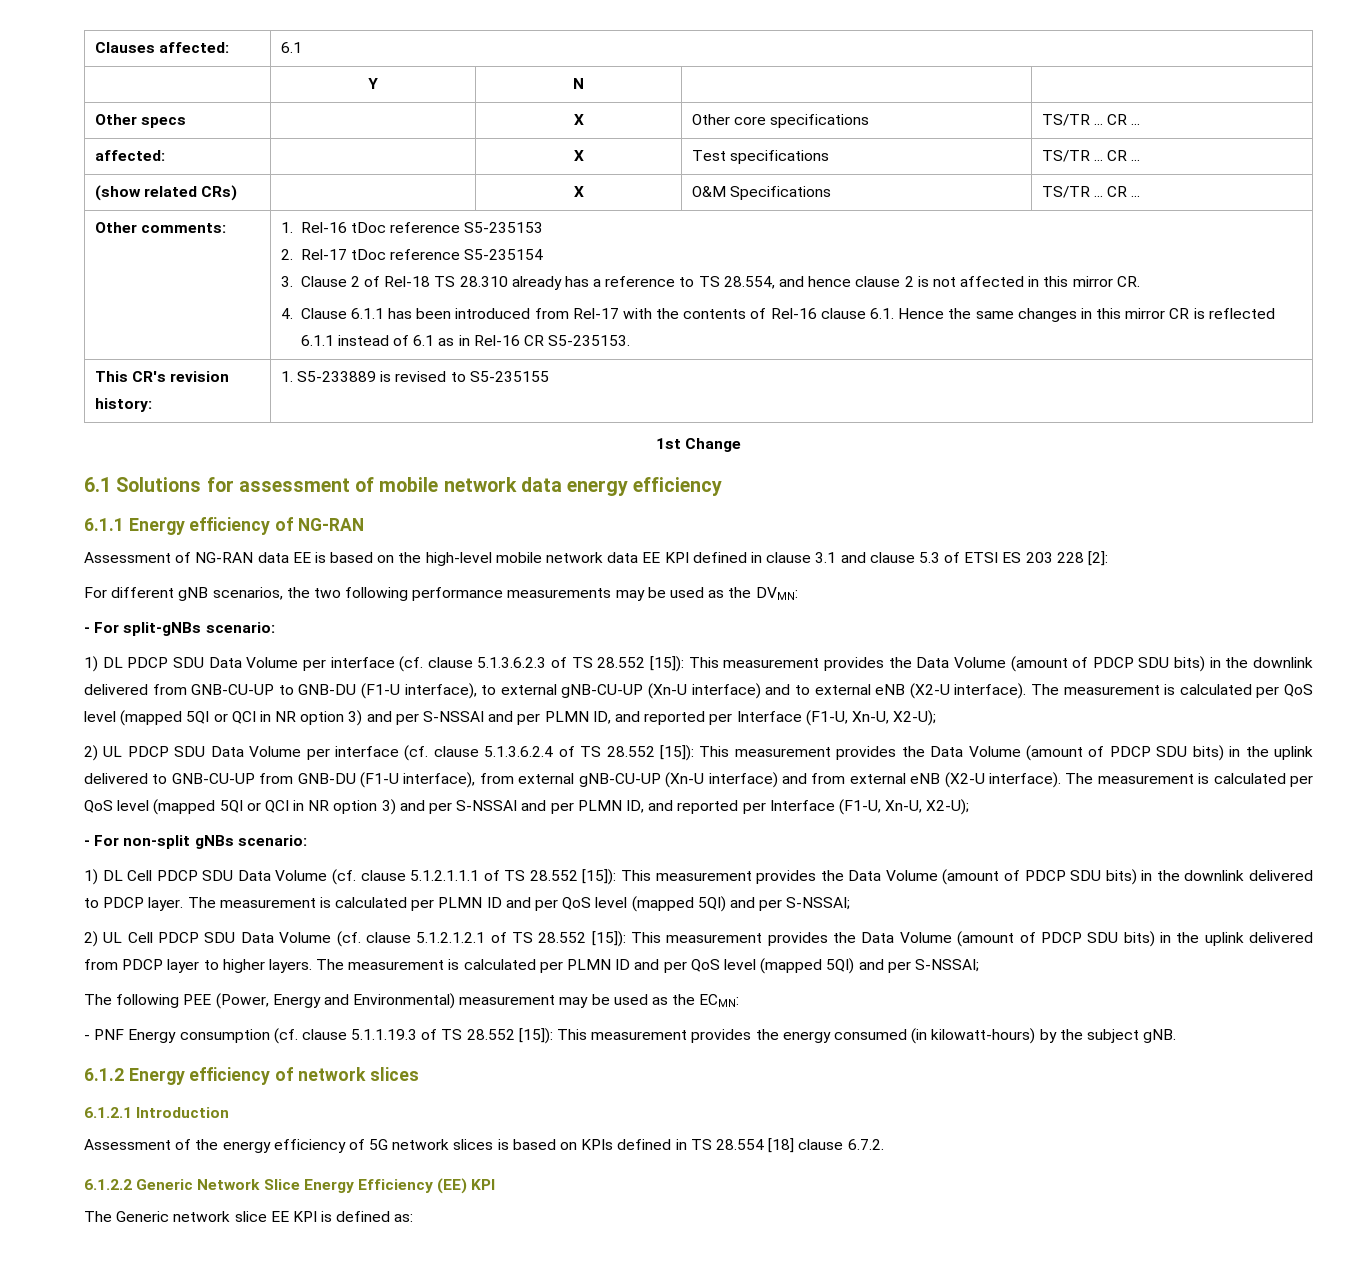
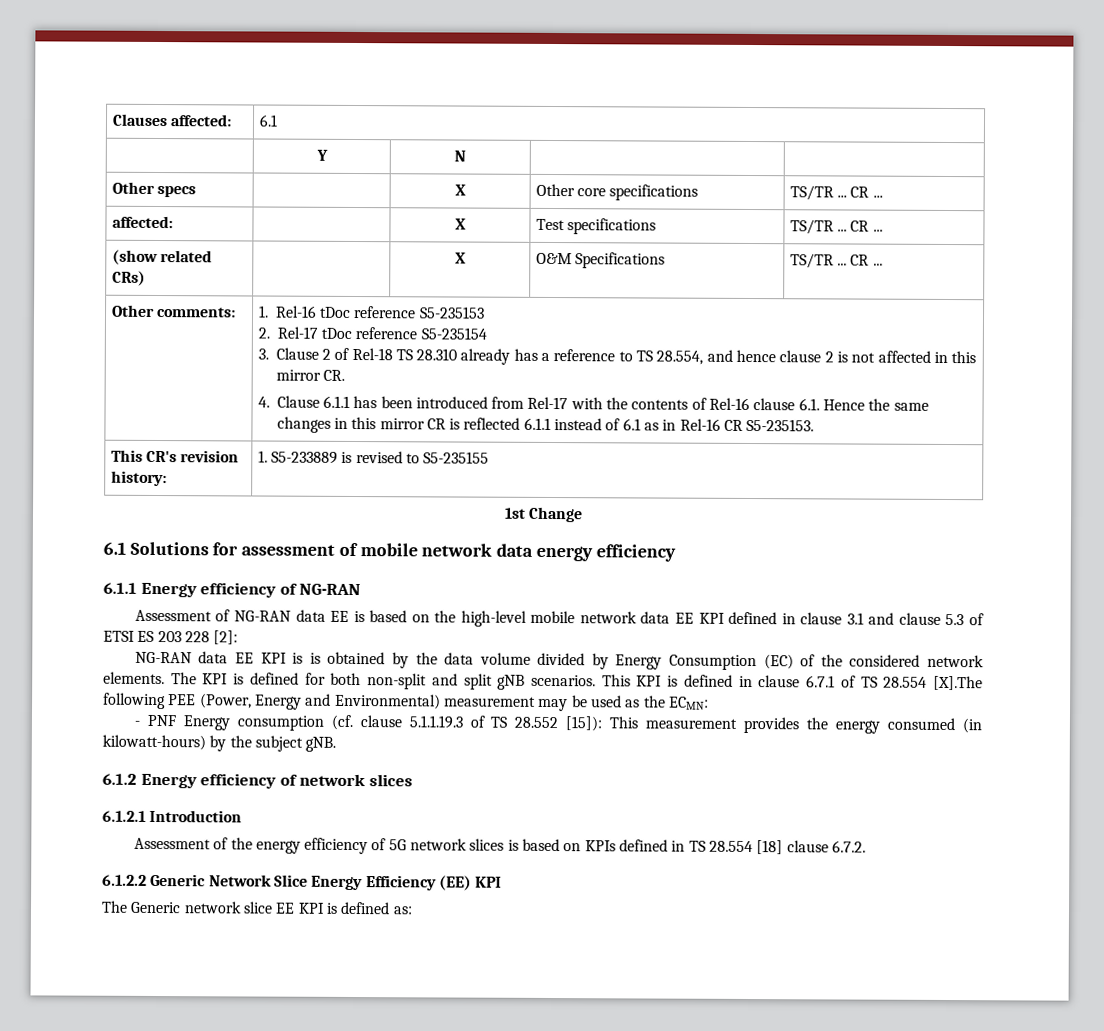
[84,587,798,601] [84,622,275,636] [84,656,1313,672] [84,683,1313,699] [84,710,937,726] [84,745,1313,761] [84,772,1313,788] [84,799,970,815] [84,835,307,849] [84,869,1313,885] [84,896,851,912] [84,931,1314,947] [84,958,979,974] [84,994,112,1005] For different gNB scenarios, the two following performance measurements may be used as the DVMN: // - For split-gNBs scenario: // 1) DL PDCP SDU Data Volume per interface (cf. clause 5.1.3.6.2.3 of TS 28.552 [15]): This measurement provides the Data Volume (amount of PDCP SDU bits) in the downlink delivered from GNB-CU-UP to GNB-DU (F1-U interface), to external gNB-CU-UP (Xn-U interface) and to external eNB (X2-U interface). The measurement is calculated per QoS level (mapped 5QI or QCI in NR option 3) and per S-NSSAI and per PLMN ID, and reported per Interface (F1-U, Xn-U, X2-U); // 2) UL PDCP SDU Data Volume per interface (cf. clause 5.1.3.6.2.4 of TS 28.552 [15]): This measurement provides the Data Volume (amount of PDCP SDU bits) in the uplink delivered to GNB-CU-UP from GNB-DU (F1-U interface), from external gNB-CU-UP (Xn-U interface) and from external eNB (X2-U interface). The measurement is calculated per QoS level (mapped 5QI or QCI in NR option 3) and per S-NSSAI and per PLMN ID, and reported per Interface (F1-U, Xn-U, X2-U); // - For non-split gNBs scenario: // 1) DL Cell PDCP SDU Data Volume (cf. clause 5.1.2.1.1.1 of TS 28.552 [15]): This measurement provides the Data Volume (amount of PDCP SDU bits) in the downlink delivered to PDCP layer. The measurement is calculated per PLMN ID and per QoS level (mapped 5QI) and per S-NSSAI; // 2) UL Cell PDCP SDU Data Volume (cf. clause 5.1.2.1.2.1 of TS 28.552 [15]): This measurement provides the Data Volume (amount of PDCP SDU bits) in the uplink delivered from PDCP layer to higher layers. The measurement is calculated per PLMN ID and per QoS level (mapped 5QI) and per S-NSSAI; // The -> [134,651,984,671] [103,671,984,691] NG-RAN data EE KPI is is obtained by the data volume divided by Energy Consumption (EC) of the considered network elements. The KPI is defined for both non-split and split gNB scenarios. This KPI is defined in clause 6.7.1 of TS 28.554 [X].The

